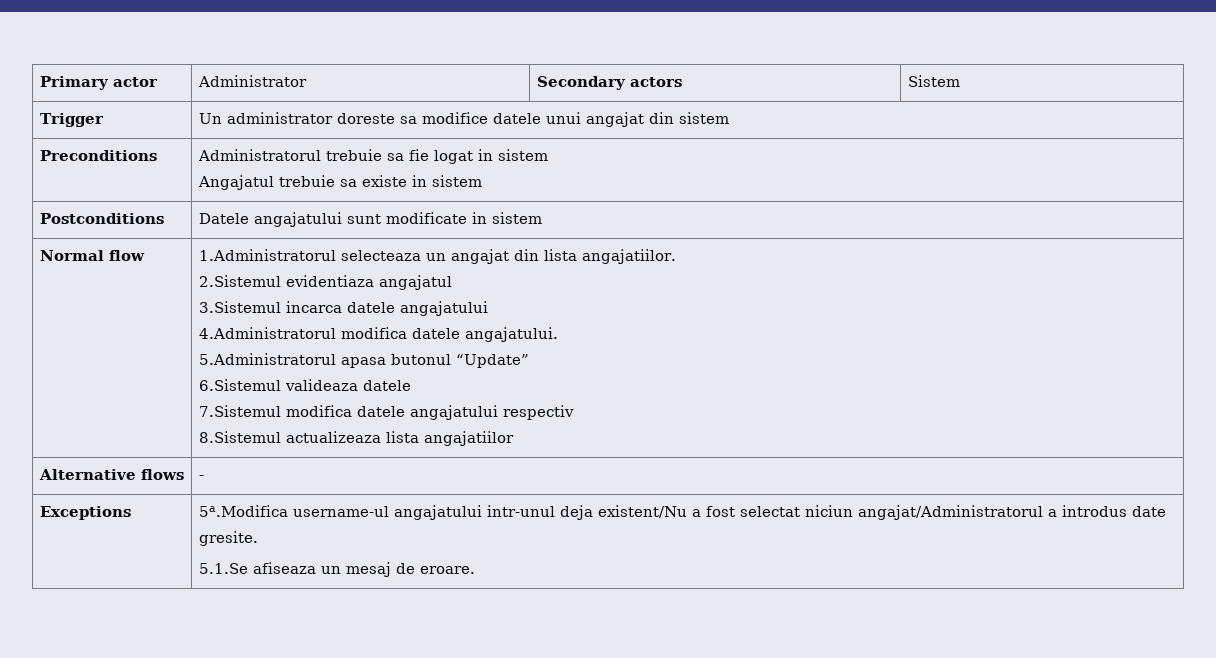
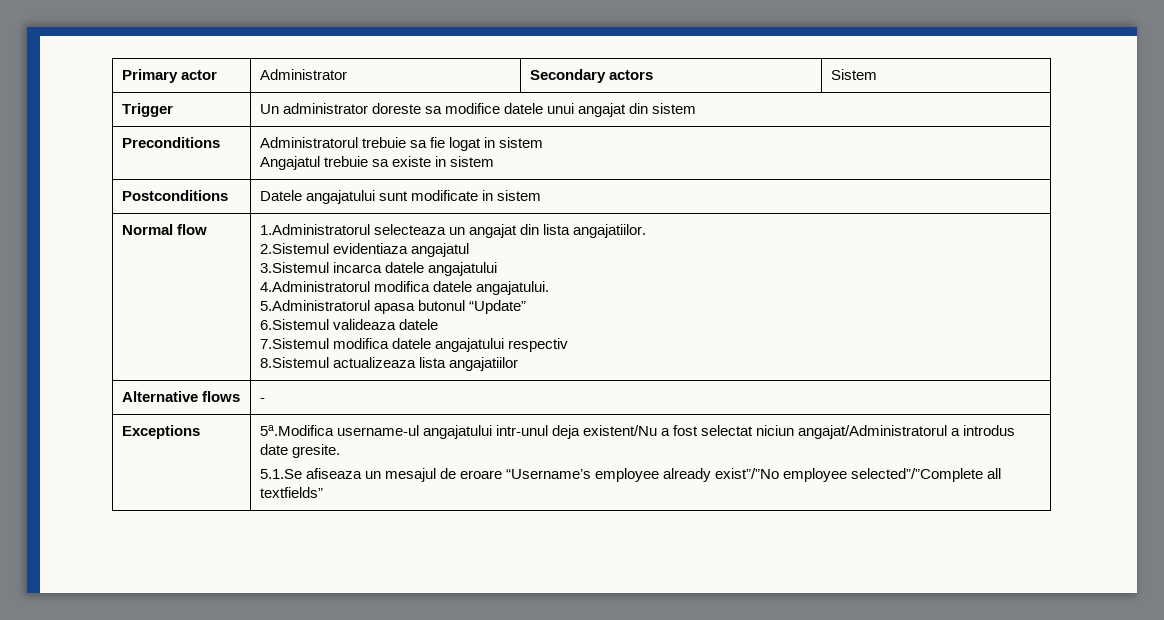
[345,562,475,577] mesaj de eroare. -> [384,468,1002,482] [259,487,323,498] mesajul de eroare “Username’s employee already exist”/”No employee selected”/”Complete all textfields”

